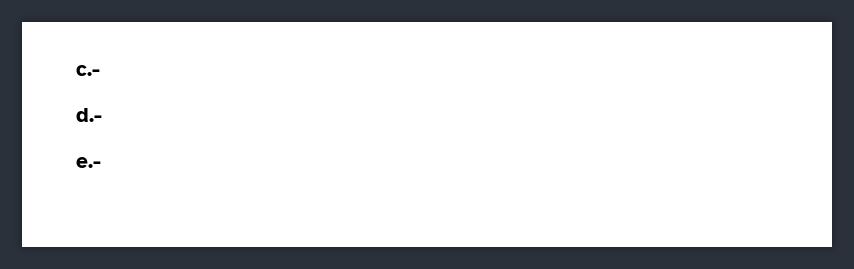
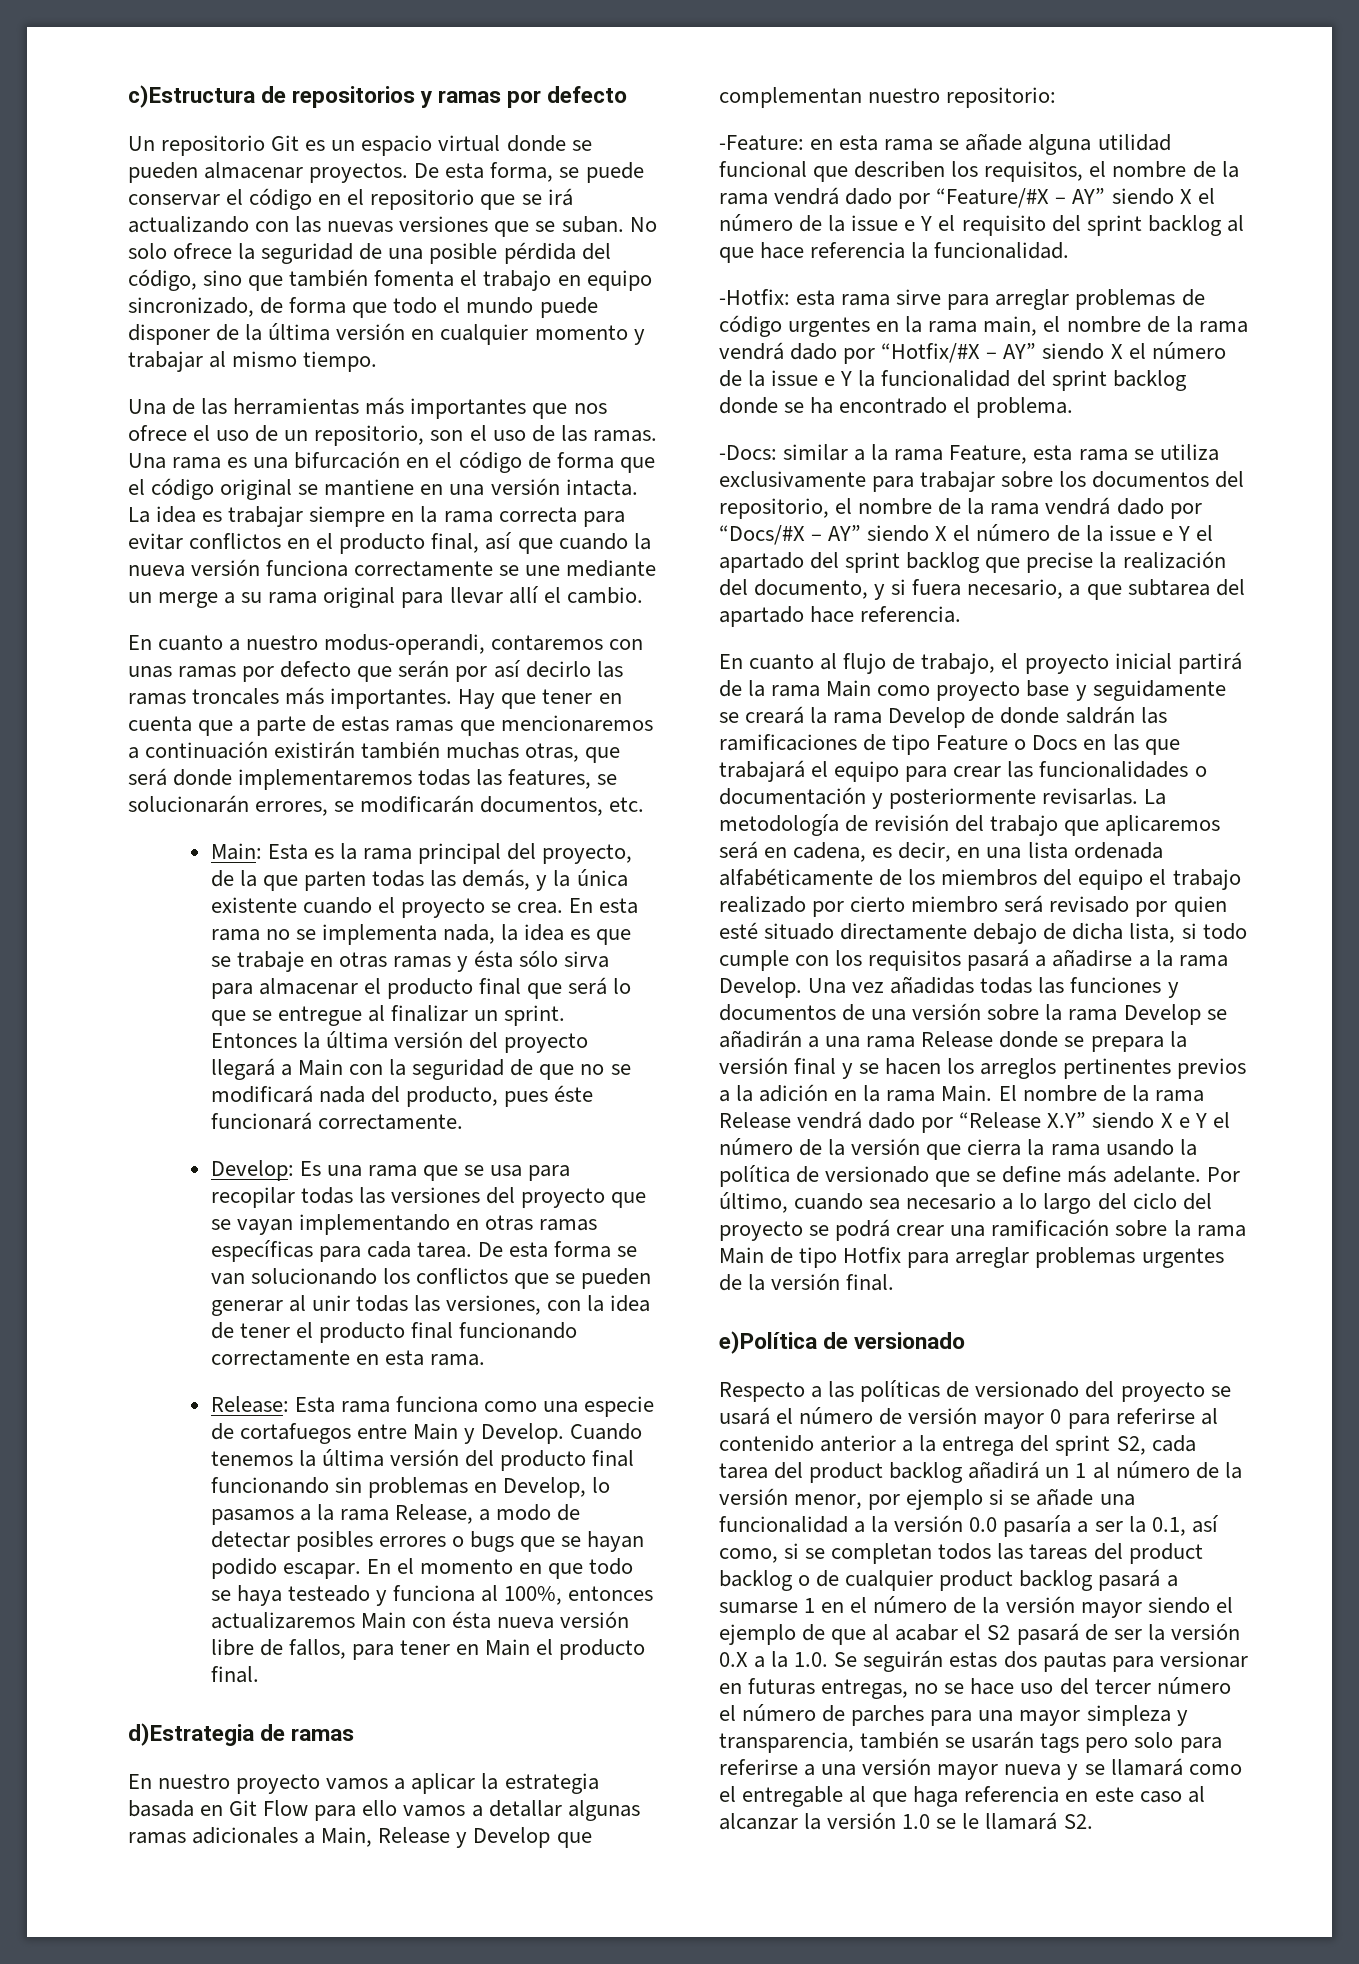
[76,65,100,76] [76,108,102,122] [76,157,101,168] c.- // d.- // e.- -> [128,85,628,108] [128,135,592,156] [128,162,644,183] [128,188,573,210] [128,216,657,237] [128,242,611,264] [128,269,652,291] [128,297,598,318] [128,323,645,345] [128,351,378,372] [128,397,607,419] [128,425,657,446] [128,451,655,473] [128,478,638,500] [128,506,625,527] [128,532,651,554] [128,559,657,577] [128,586,643,608] [128,634,644,655] [128,660,623,682] [128,687,622,709] [128,715,653,736] [128,741,621,763] [128,768,618,790] [128,795,645,816] [210,843,633,864] [210,869,628,891] [210,897,639,918] [210,924,632,945] [210,950,610,972] [210,977,632,999] [210,1005,566,1026] [210,1031,589,1053] [210,1058,631,1080] [210,1085,594,1107] [210,1112,463,1130] [210,1160,571,1181] [210,1187,647,1208] [210,1214,598,1235] [210,1240,638,1262] [210,1268,652,1289] [210,1295,651,1316] [210,1322,578,1343] [210,1350,486,1366] [210,1396,655,1417] [210,1423,643,1444] [210,1449,635,1471] [210,1477,611,1498] [210,1504,581,1525] [210,1531,645,1552] [210,1558,634,1579] [210,1585,654,1606] [210,1611,630,1629] [210,1639,646,1660] [210,1666,259,1683] [128,1723,355,1746] [128,1773,599,1794] [128,1800,640,1821] [128,1827,592,1848] [719,87,1057,108] [719,133,1171,155] [719,161,1239,182] [719,187,1215,209] [719,214,1244,236] [719,242,1070,263] [719,289,1205,310] [719,315,1248,337] [719,342,1226,364] [719,370,1187,391] [719,397,1074,418] [719,444,1219,464] [719,471,1245,492] [719,497,1202,519] [719,524,1213,545] [719,551,1226,573] [719,579,1245,600] [719,606,962,627] [719,652,1242,674] [719,680,1226,701] [719,706,1167,728] [719,734,1180,755] [719,760,1207,782] [719,787,1167,809] [719,814,1221,836] [719,841,1163,862] [719,868,1241,890] [719,895,1227,917] [719,922,1247,944] [719,949,1228,971] [719,976,1179,998] [719,1003,1227,1025] [719,1030,1187,1052] [719,1057,1246,1079] [719,1084,1204,1102] [719,1111,1230,1133] [719,1138,1197,1160] [719,1165,1240,1187] [719,1192,1212,1214] [719,1219,1246,1241] [719,1247,1224,1268] [719,1273,895,1291] [719,1331,966,1354] [719,1380,1231,1402] [719,1407,1218,1429] [719,1435,1196,1456] [719,1461,1242,1483] [719,1488,1135,1510] [719,1515,1219,1537] [719,1543,1203,1564] [719,1569,1178,1591] [719,1596,1233,1618] [719,1623,1240,1645] [719,1650,1248,1672] [719,1677,1231,1699] [719,1704,1188,1726] [719,1731,1222,1753] [719,1758,1242,1780] [719,1786,1205,1807] [719,1812,1093,1830] c)Estructura de repositorios y ramas por defecto // Un repositorio Git es un espacio virtual donde se pueden almacenar proyectos. De esta forma, se puede conservar el código en el repositorio que se irá actualizando con las nuevas versiones que se suban. No solo ofrece la seguridad de una posible pérdida del código, sino que también fomenta el trabajo en equipo sincronizado, de forma que todo el mundo puede disponer de la última versión en cualquier momento y trabajar al mismo tiempo. // Una de las herramientas más importantes que nos ofrece el uso de un repositorio, son el uso de las ramas. Una rama es una bifurcación en el código de forma que el código original se mantiene en una versión intacta. La idea es trabajar siempre en la rama correcta para evitar conflictos en el producto final, así que cuando la nueva versión funciona correctamente se une mediante un merge a su rama original para llevar allí el cambio. // En cuanto a nuestro modus-operandi, contaremos con unas ramas por defecto que serán por así decirlo las ramas troncales más importantes. Hay que tener en cuenta que a parte de estas ramas que mencionaremos a continuación existirán también muchas otras, que será donde implementaremos todas las features, se solucionarán errores, se modificarán documentos, etc. // Main: Esta es la rama principal del proyecto, de la que parten todas las demás, y la única existente cuando el proyecto se crea. En esta rama no se implementa nada, la idea es que se trabaje en otras ramas y ésta sólo sirva para almacenar el producto final que será lo que se entregue al finalizar un sprint. Entonces la última versión del proyecto llegará a Main con la seguridad de que no se modificará nada del producto, pues éste funcionará correctamente. // Develop: Es una rama que se usa para recopilar todas las versiones del proyecto que se vayan implementando en otras ramas específicas para cada tarea. De esta forma se van solucionando los conflictos que se pueden generar al unir todas las versiones, con la idea de tener el producto final funcionando correctamente en esta rama. // Release: Esta rama funciona como una especie de cortafuegos entre Main y Develop. Cuando tenemos la última versión del producto final funcionando sin problemas en Develop, lo pasamos a la rama Release, a modo de detectar posibles errores o bugs que se hayan podido escapar. En el momento en que todo se haya testeado y funciona al 100%, entonces actualizaremos Main con ésta nueva versión libre de fallos, para tener en Main el producto final. // d)Estrategia de ramas // En nuestro proyecto vamos a aplicar la estrategia basada en Git Flow para ello vamos a detallar algunas ramas adicionales a Main, Release y Develop que complementan nuestro repositorio: // -Feature: en esta rama se añade alguna utilidad funcional que describen los requisitos, el nombre de la rama vendrá dado por “Feature/#X – AY” siendo X el número de la issue e Y el requisito del sprint backlog al que hace referencia la funcionalidad. // -Hotfix: esta rama sirve para arreglar problemas de código urgentes en la rama main, el nombre de la rama vendrá dado por “Hotfix/#X – AY” siendo X el número de la issue e Y la funcionalidad del sprint backlog donde se ha encontrado el problema. // -Docs: similar a la rama Feature, esta rama se utiliza exclusivamente para trabajar sobre los documentos del repositorio, el nombre de la rama vendrá dado por “Docs/#X – AY” siendo X el número de la issue e Y el apartado del sprint backlog que precise la realización del documento, y si fuera necesario, a que subtarea del apartado hace referencia. // En cuanto al flujo de trabajo, el proyecto inicial partirá de la rama Main como proyecto base y seguidamente se creará la rama Develop de donde saldrán las ramificaciones de tipo Feature o Docs en las que trabajará el equipo para crear las funcionalidades o documentación y posteriormente revisarlas. La metodología de revisión del trabajo que aplicaremos será en cadena, es decir, en una lista ordenada alfabéticamente de los miembros del equipo el trabajo realizado por cierto miembro será revisado por quien esté situado directamente debajo de dicha lista, si todo cumple con los requisitos pasará a añadirse a la rama Develop. Una vez añadidas todas las funciones y documentos de una versión sobre la rama Develop se añadirán a una rama Release donde se prepara la versión final y se hacen los arreglos pertinentes previos a la adición en la rama Main. El nombre de la rama Release vendrá dado por “Release X.Y” siendo X e Y el número de la versión que cierra la rama usando la política de versionado que se define más adelante. Por último, cuando sea necesario a lo largo del ciclo del proyecto se podrá crear una ramificación sobre la rama Main de tipo Hotfix para arreglar problemas urgentes de la versión final. // e)Política de versionado // Respecto a las políticas de versionado del proyecto se usará el número de versión mayor 0 para referirse al contenido anterior a la entrega del sprint S2, cada tarea del product backlog añadirá un 1 al número de la versión menor, por ejemplo si se añade una funcionalidad a la versión 0.0 pasaría a ser la 0.1, así como, si se completan todos las tareas del product backlog o de cualquier product backlog pasará a sumarse 1 en el número de la versión mayor siendo el ejemplo de que al acabar el S2 pasará de ser la versión 0.X a la 1.0. Se seguirán estas dos pautas para versionar en futuras entregas, no se hace uso del tercer número el número de parches para una mayor simpleza y transparencia, también se usarán tags pero solo para referirse a una versión mayor nueva y se llamará como el entregable al que haga referencia en este caso al alcanzar la versión 1.0 se le llamará S2.

